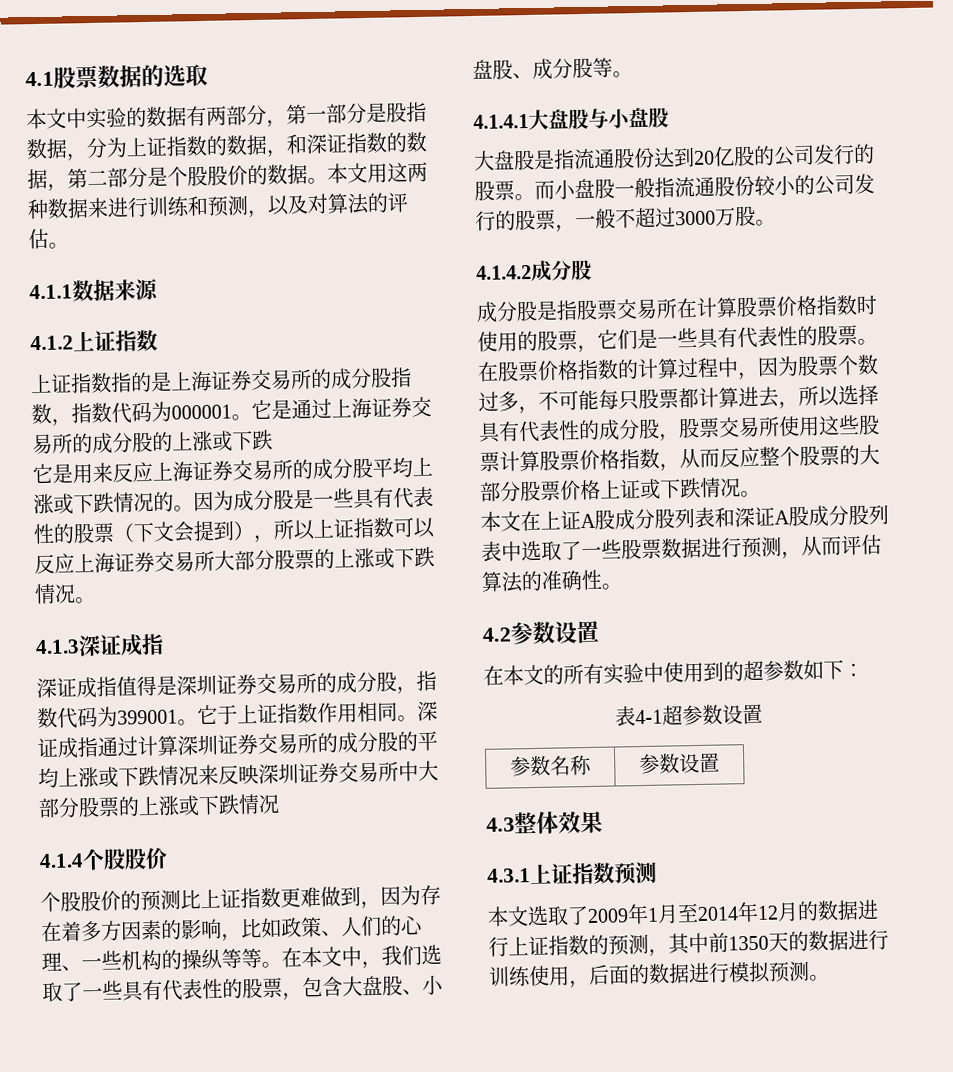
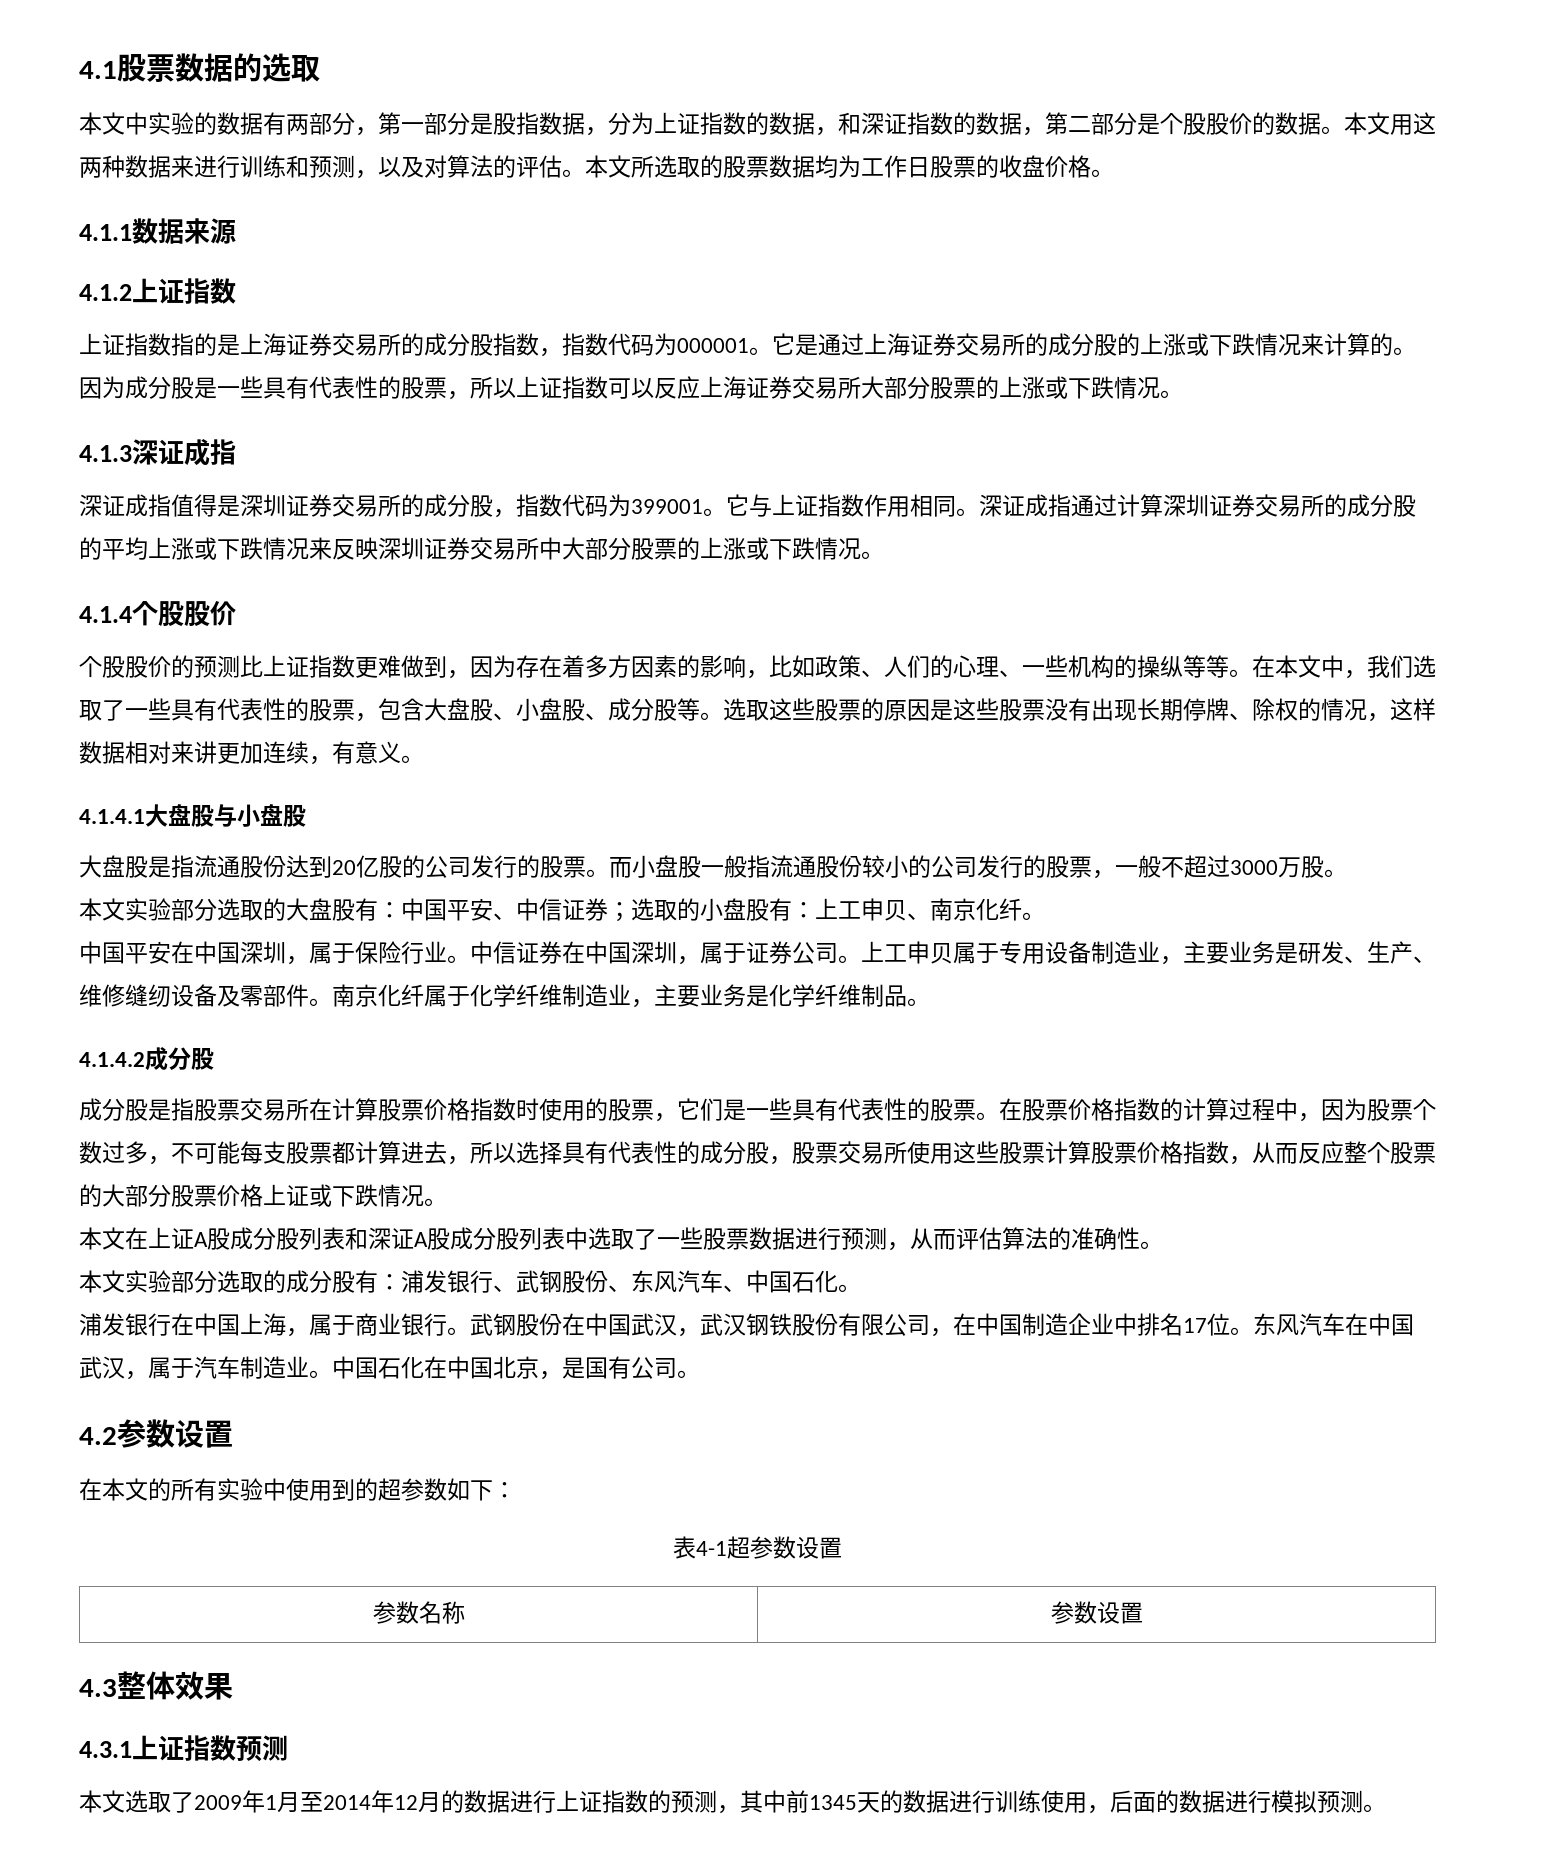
(69, 245) none -> [585,155,1114,178] 本文所选取的股票数据均为工作日股票的收盘价格。
[32,456,433,484] [33,492,154,515] // 它是用来反应上海证券交易所的成分股平均上涨或下跌情况 -> [1255,333,1370,356] 情况来计算
[113,520,255,543] （下文会提到） -> (447, 388) none
[217,704,238,725] 于 -> [749,494,772,517] 与
(280, 804) none -> [861,551,884,559] 。
(633, 74) none -> [723,698,1436,722] [79,741,424,765] 选取这些股票的原因是这些股票没有出现长期停牌、除权的情况，这样数据相对来讲更加连续，有意义。
(776, 222) none -> [79,898,1045,922] [79,941,1436,965] [79,984,930,1008] // 本文实验部分选取的大盘股有：中国平安、中信证券；选取的小盘股有：上工申贝、南京化纤。 // 中国平安在中国深圳，属于保险行业。中信证券在中国深圳，属于证券公司。上工申贝属于专用设备制造业，主要业务是研发、生产、维修缝纫设备及零部件。南京化纤属于化学纤维制造业，主要业务是化学纤维制品。
[618,390,639,411] 只 -> [263,1141,286,1164] 支
(623, 586) none -> [79,1270,861,1293] [79,1313,1414,1337] [79,1356,700,1380] // 本文实验部分选取的成分股有：浦发银行、武钢股份、东风汽车、中国石化。 // 浦发银行在中国上海，属于商业银行。武钢股份在中国武汉，武汉钢铁股份有限公司，在中国制造企业中排名17位。东风汽车在中国武汉，属于汽车制造业。中国石化在中国北京，是国有公司。
[728,935,769,951] 1350 -> [809,1795,857,1810] 1345

